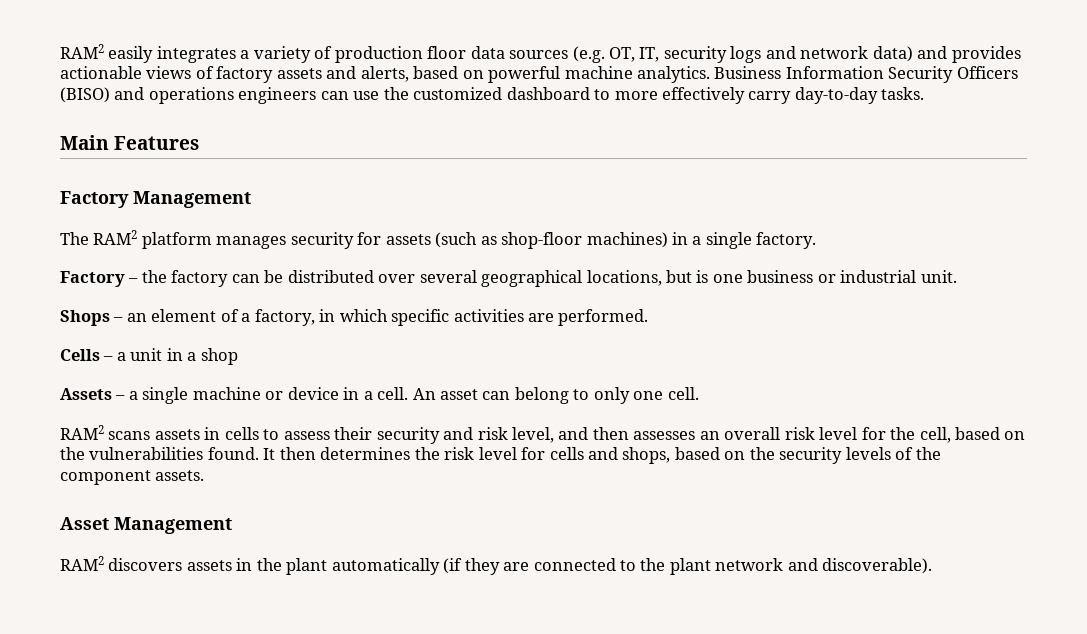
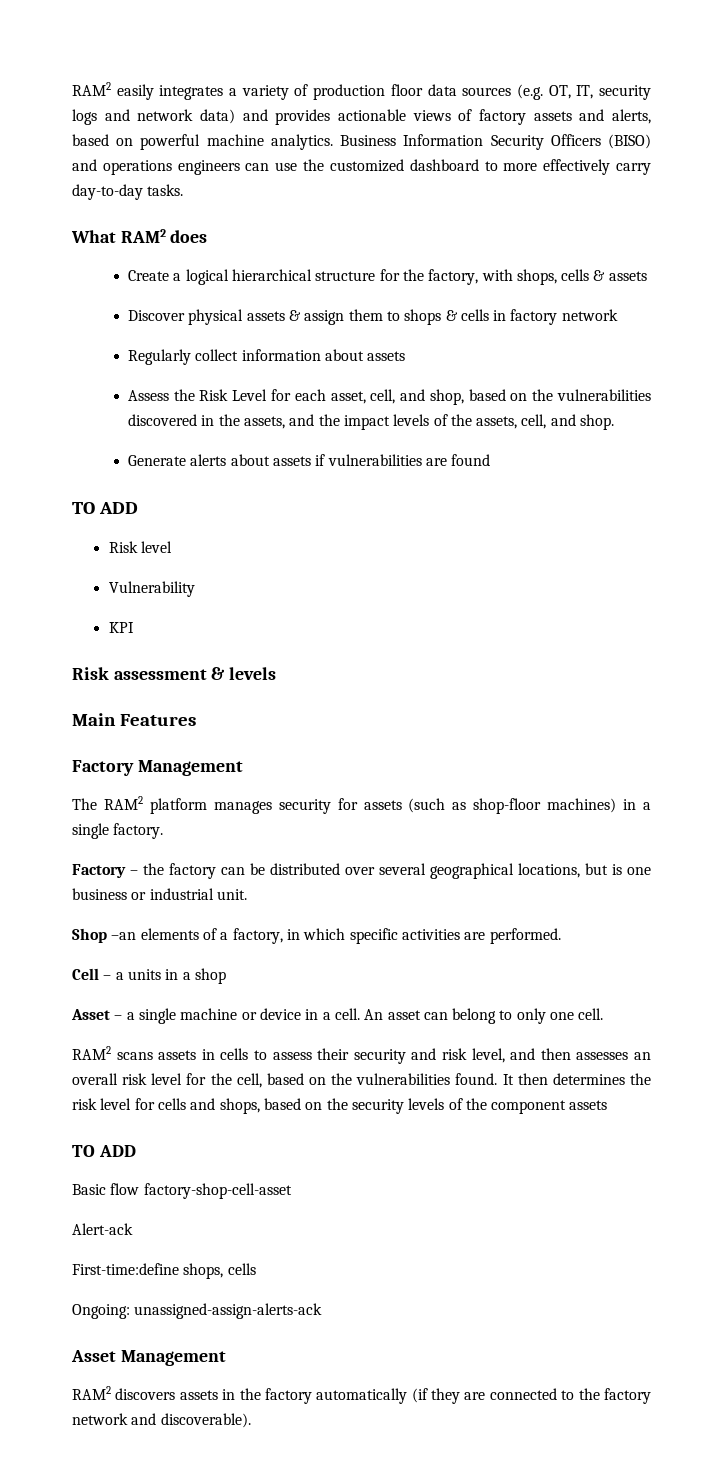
(925, 93) none -> [71,229,208,243] [127,269,647,285] [127,309,618,325] [127,349,406,365] [127,389,651,405] [127,414,615,430] [127,454,491,466] [72,502,138,514] [108,541,173,553] [108,581,195,597] [108,622,134,633] [72,667,277,680] // What RAM2 does // Create a logical hierarchical structure for the factory, with shops, cells & assets // Discover physical assets & assign them to shops & cells in factory network // Regularly collect information about assets // Assess the Risk Level for each asset, cell, and shop, based on the vulnerabilities discovered in the assets, and the impact levels of the assets, cell, and shop. // Generate alerts about assets if vulnerabilities are found // TO ADD // Risk level // Vulnerability // KPI // Risk assessment & levels
[60,309,217,326] Shops – an element -> [72,928,199,943] Shop –an elements
[60,348,163,361] Cells – a unit -> [72,968,161,980] Cell – a units
[60,388,112,400] Assets -> [71,1009,110,1020] Asset
[155,470,205,481] assets. -> [569,1100,608,1110] [72,1145,136,1157] [72,1183,292,1199] [72,1223,133,1235] [72,1263,256,1279] [72,1303,323,1319] assets // TO ADD // Basic flow factory-shop-cell-asset // Alert-ack // First-time:define shops, cells // Ongoing: unassigned-assign-alerts-ack
[286,558,328,575] plant -> [264,1388,312,1404] factory
[669,558,711,575] plant -> [604,1388,652,1404] factory

